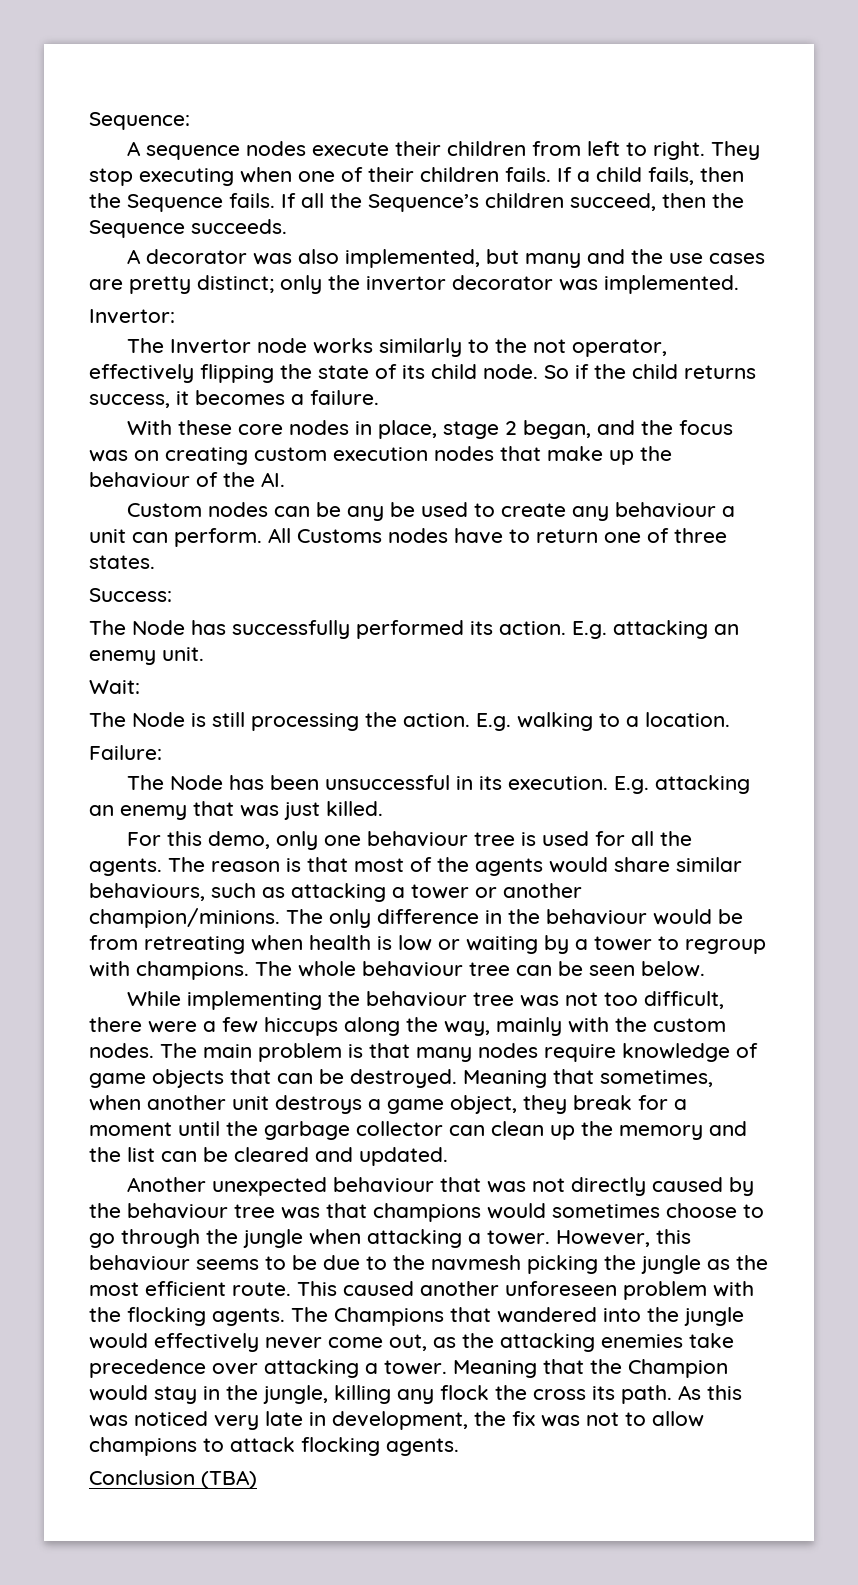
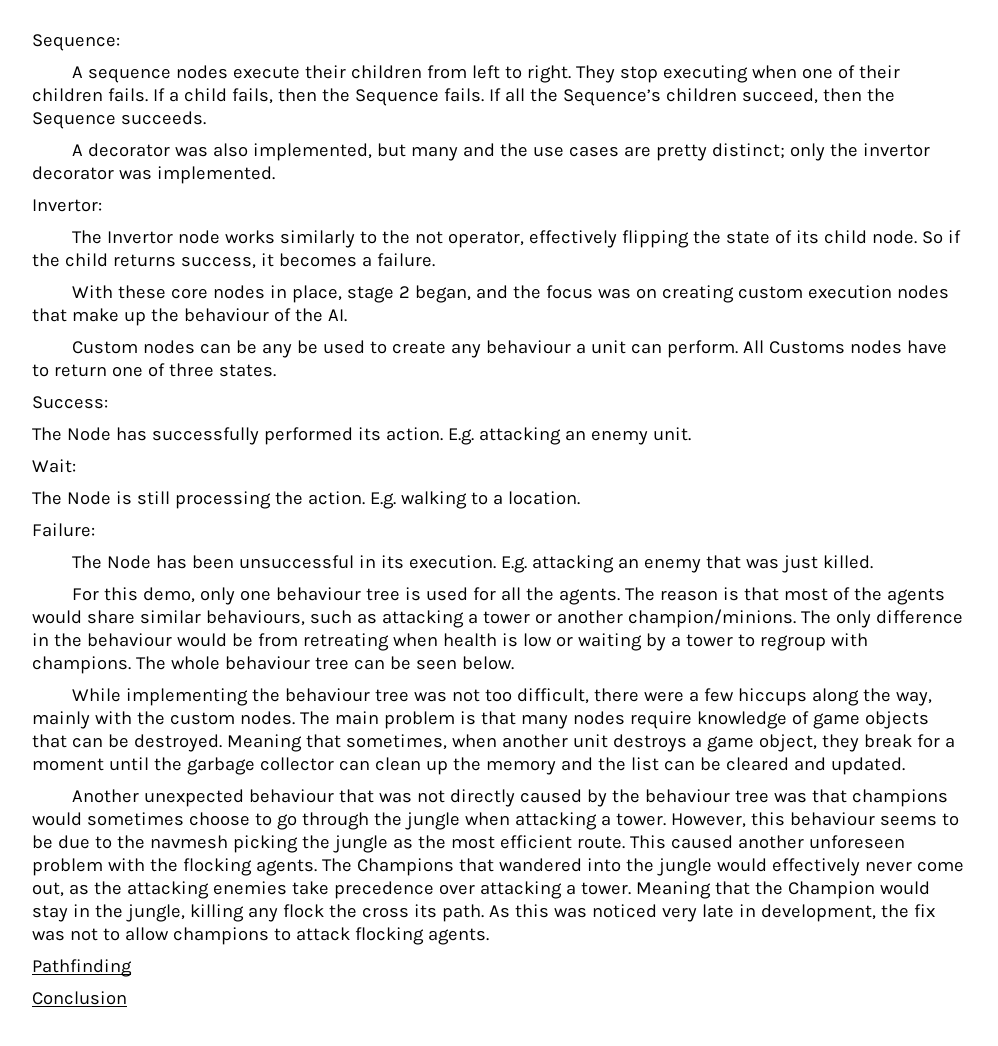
(459, 1447) none -> [32,959,132,977] // Pathfinding
[201,1470,257,1489] (TBA) -> (127, 998) none

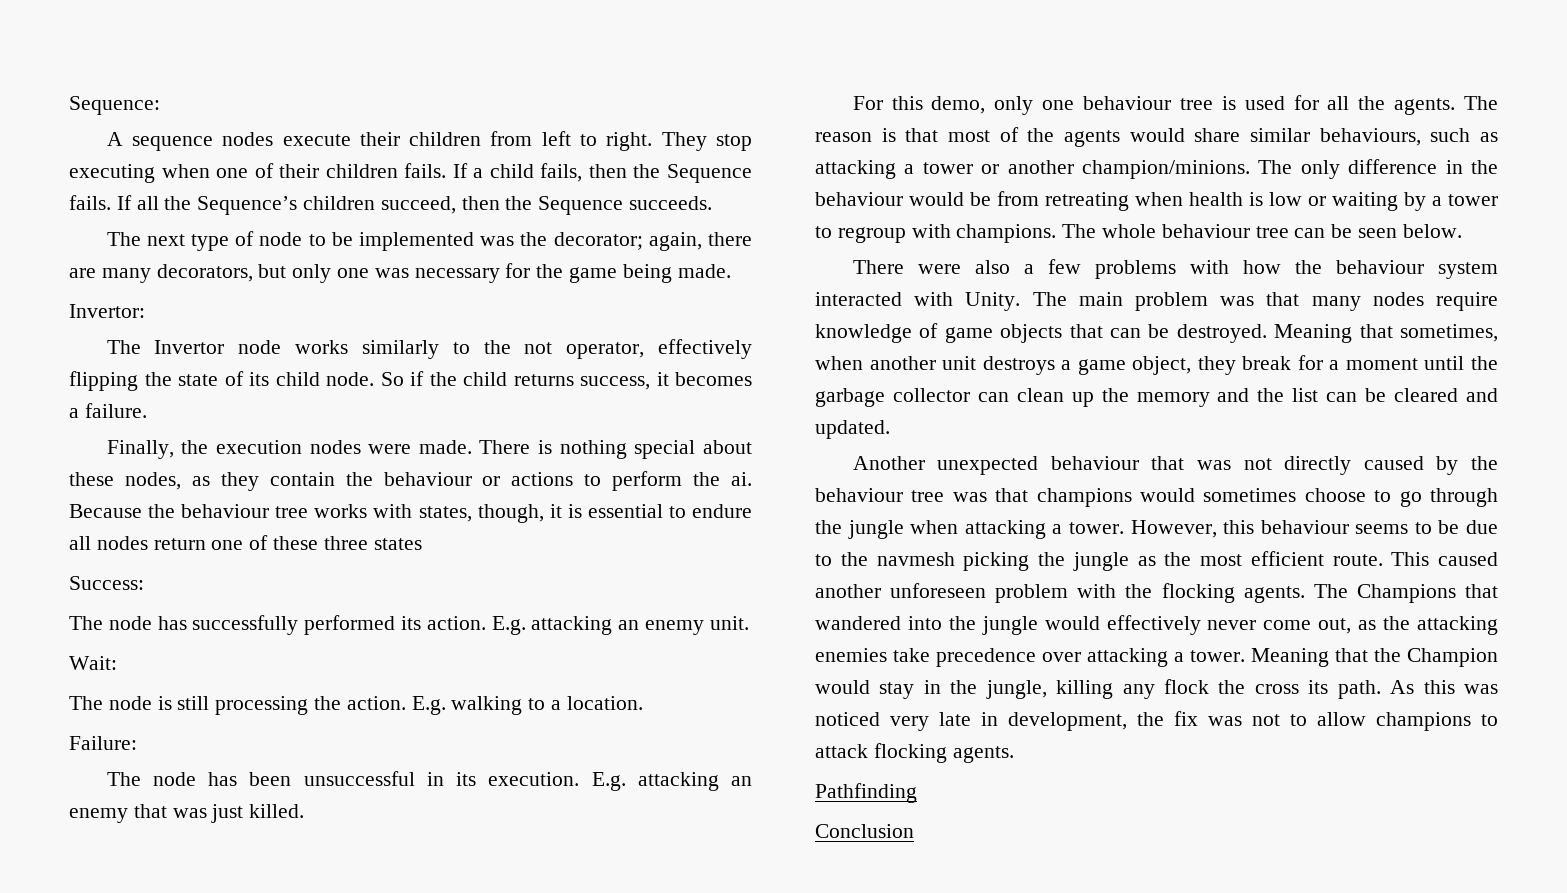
[72,143,931,161] [32,166,275,184] A decorator was also implemented, but many and the use cases are pretty distinct; only the invertor decorator was implemented. -> [106,231,752,251] [69,263,731,283] The next type of node to be implemented was the decorator; again, there are many decorators, but only one was necessary for the game being made.
[72,285,950,303] [32,308,347,326] [72,340,948,358] [32,363,276,377] With these core nodes in place, stage 2 began, and the focus was on creating custom execution nodes that make up the behaviour of the AI. // Custom nodes can be any be used to create any behaviour a unit can perform. All Customs nodes have to return one of three states. -> [106,440,752,459] [69,471,752,491] [69,504,752,523] [69,535,422,550] Finally, the execution nodes were made. There is nothing special about these nodes, as they contain the behaviour or actions to perform the ai. Because the behaviour tree works with states, though, it is essential to endure all nodes return one of these three states
[66,427,111,441] Node -> [108,616,152,630] node
[66,491,111,505] Node -> [108,696,152,710] node
[107,555,152,569] Node -> [152,772,196,786] node
[72,688,933,706] [32,711,295,729] While implementing the behaviour tree was not too difficult, there were a few hiccups along the way, mainly with the custom nodes. -> [852,259,1498,279] [815,292,1021,311] There were also a few problems with how the behaviour system interacted with Unity.
[459,711,476,725] is -> [1220,296,1255,306] was

